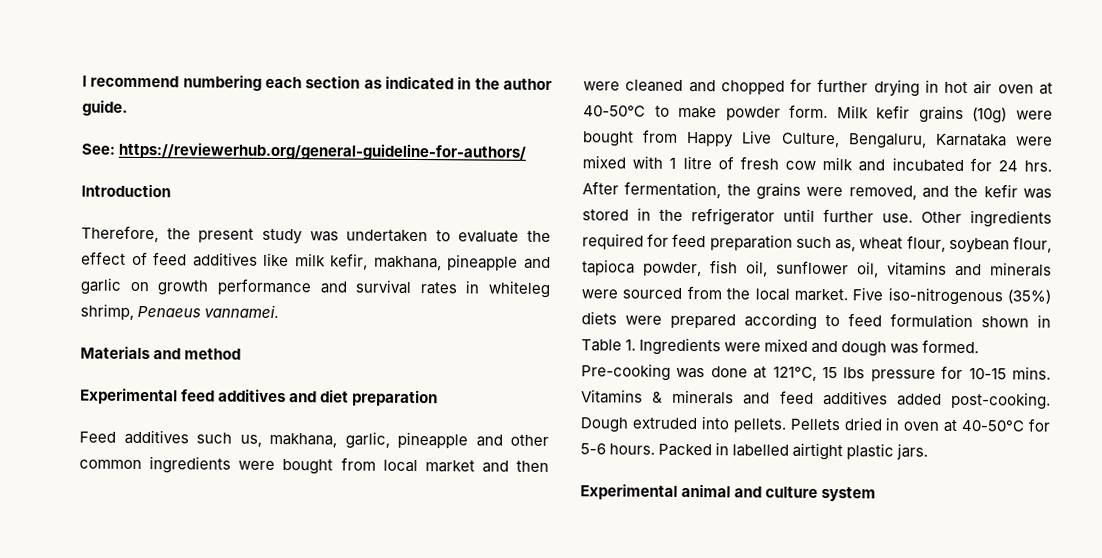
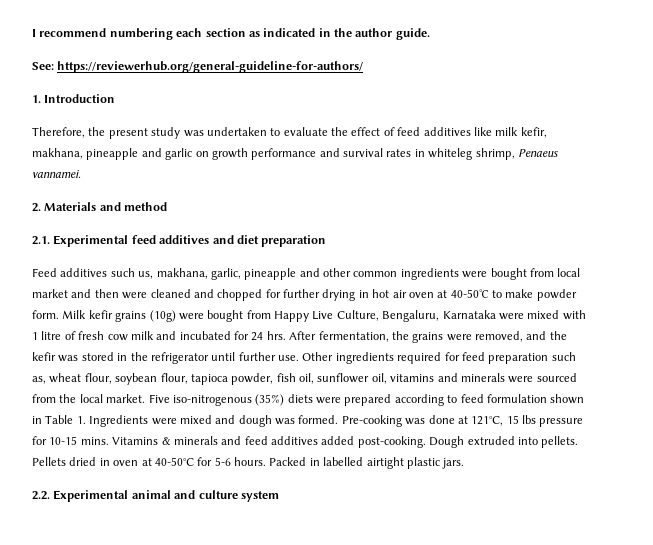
(527, 151) none -> [32,95,41,103] 1.
(280, 311) none -> [32,203,41,212] 2.
(242, 354) none -> [32,236,50,245] 2.1.
(929, 451) none -> [32,491,50,500] 2.2.

